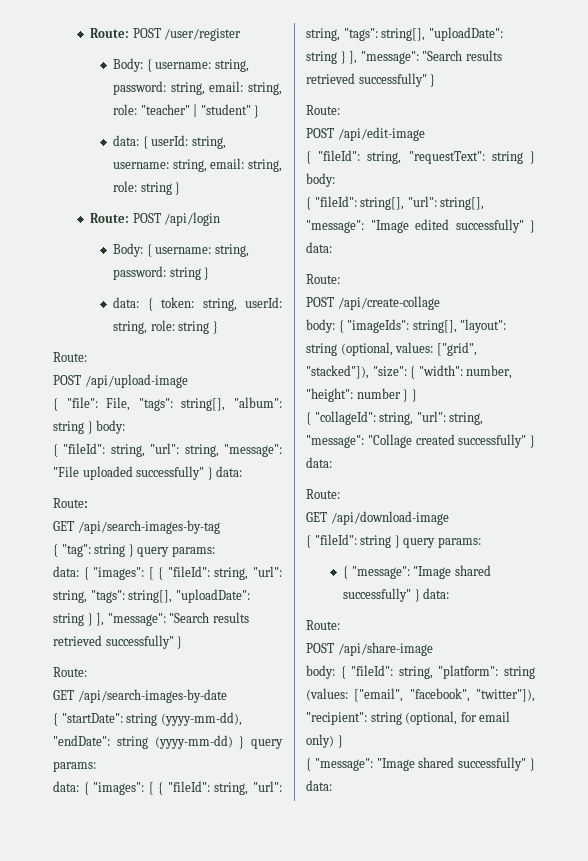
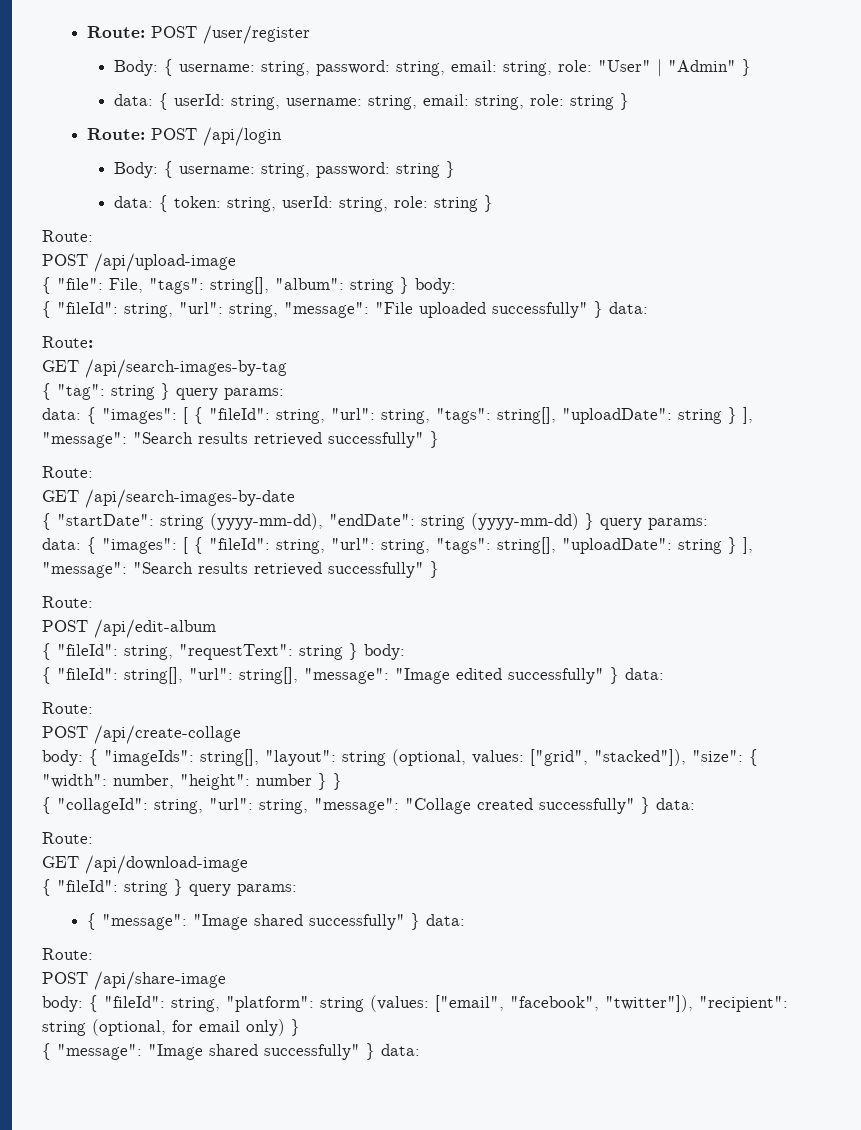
[140,104,251,117] "teacher" | "student" -> [597,59,736,77] "User" | "Admin"
[337,127,425,141] /api/edit-image -> [94,619,216,638] /api/edit-album

